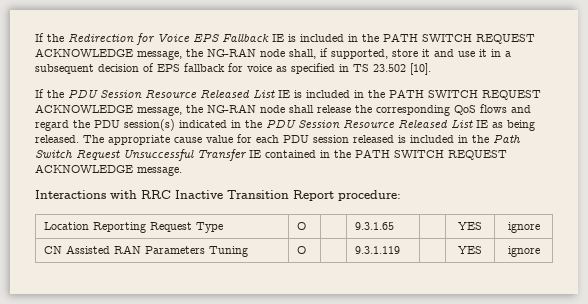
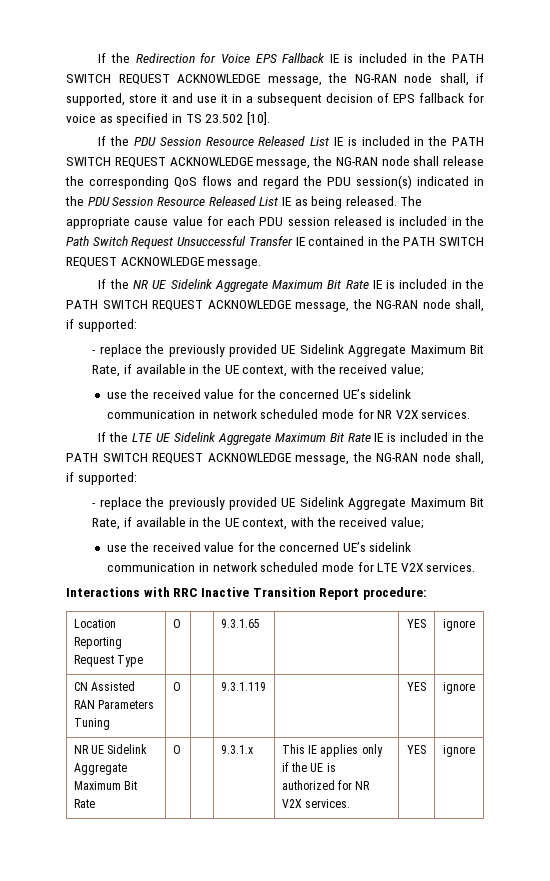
(182, 171) none -> [98,279,485,292] [66,299,484,312] [66,319,137,332] [92,344,484,357] [92,364,424,377] [107,389,412,399] [107,409,471,419] [98,432,484,445] [66,452,484,465] [66,472,137,485] [92,497,484,510] [92,517,424,530] [107,542,412,552] [107,562,476,572] // If the NR UE Sidelink Aggregate Maximum Bit Rate IE is included in the PATH SWITCH REQUEST ACKNOWLEDGE message, the NG-RAN node shall, if supported: // - replace the previously provided UE Sidelink Aggregate Maximum Bit Rate, if available in the UE context, with the received value; // use the received value for the concerned UE’s sidelink communication in network scheduled mode for NR V2X services. // If the LTE UE Sidelink Aggregate Maximum Bit Rate IE is included in the PATH SWITCH REQUEST ACKNOWLEDGE message, the NG-RAN node shall, if supported: // - replace the previously provided UE Sidelink Aggregate Maximum Bit Rate, if available in the UE context, with the received value; // use the received value for the concerned UE’s sidelink communication in network scheduled mode for LTE V2X services.
(540, 251) none -> [73,744,148,754] [73,763,127,775] [73,781,138,790] [73,799,95,808] [172,745,181,754] [220,745,253,754] [281,744,383,757] [281,762,336,772] [281,780,371,790] [281,799,351,808] [407,745,426,754] [443,745,475,757] // NR UE Sidelink Aggregate Maximum Bit Rate | O | | 9.3.1.x | This IE applies only if the UE is authorized for NR V2X services. | YES | ignore

